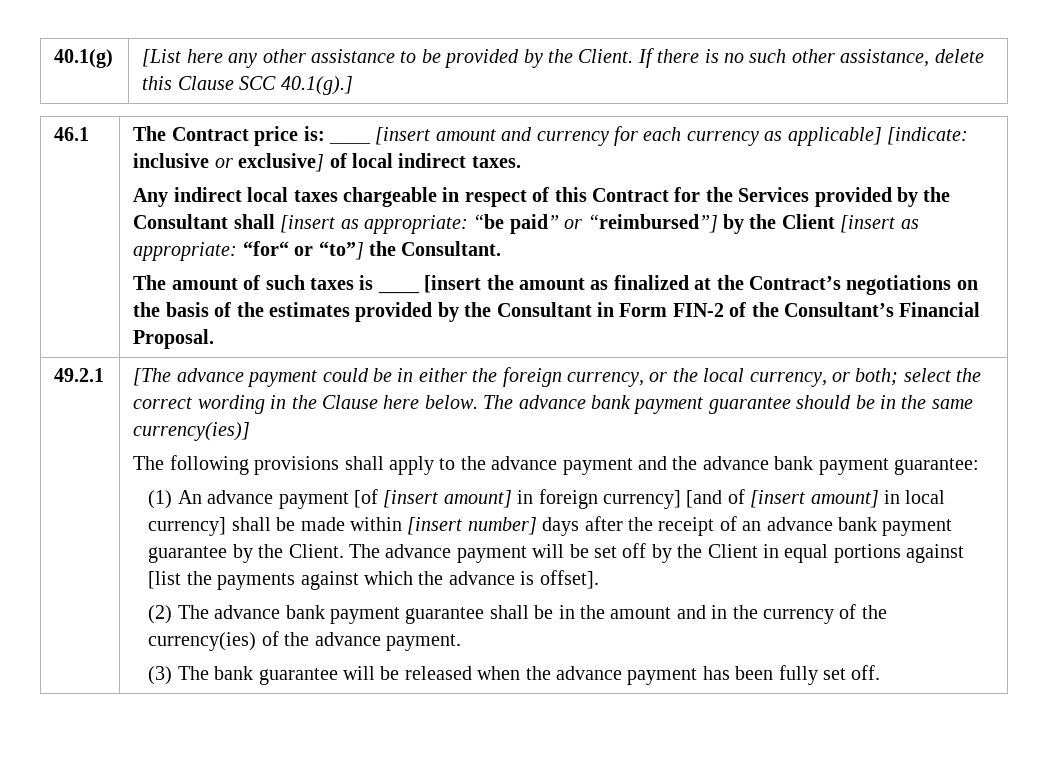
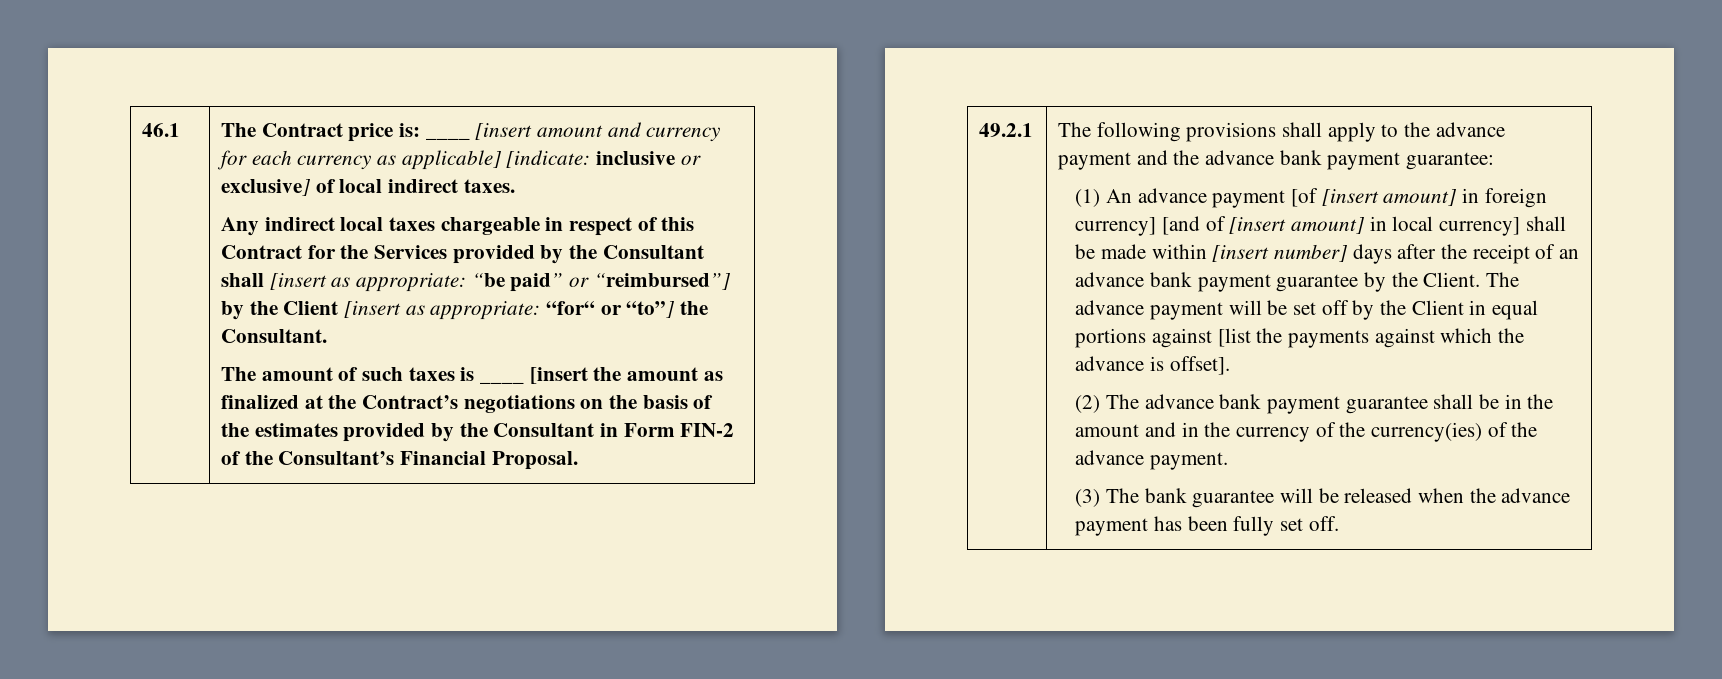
[54,49,114,68] [142,48,984,68] [142,76,353,95] 40.1(g) | [List here any other assistance to be provided by the Client. If there is no such other assistance, delete this Clause SCC 40.1(g).] // -> (142, 130) none
[133,367,982,387] [133,395,973,414] [133,422,251,441] [The advance payment could be in either the foreign currency, or the local currency, or both; select the correct wording in the Clause here below. The advance bank payment guarantee should be in the same currency(ies)] // -> (1034, 130) none

